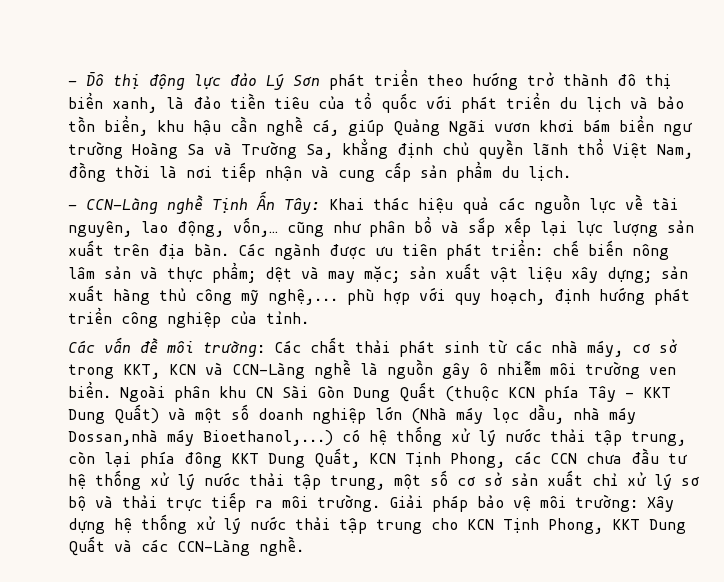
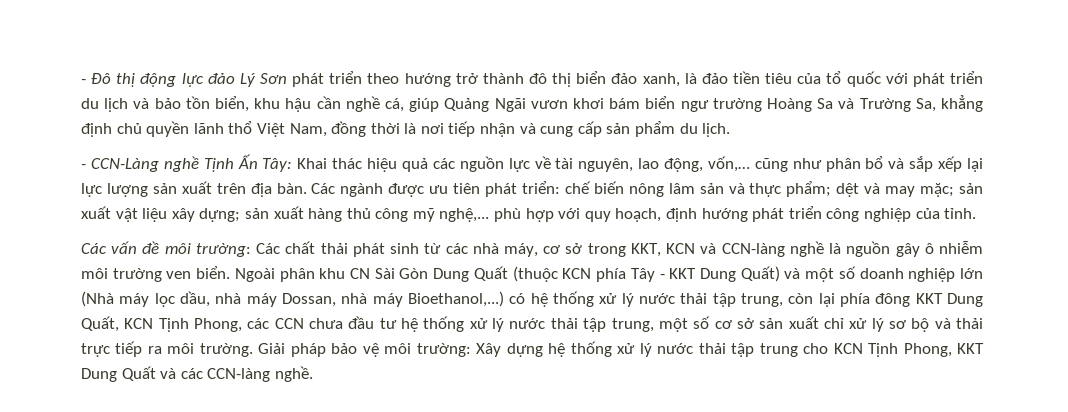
(103, 100) none -> [611,73,638,84] đảo
[232,362,305,379] CCN-Làng -> [721,243,785,257] CCN-làng
[68,429,158,446] Dossan,nhà -> [282,293,368,307] Dossan, nhà
[177,539,250,556] CCN-Làng -> [207,368,271,382] CCN-làng

